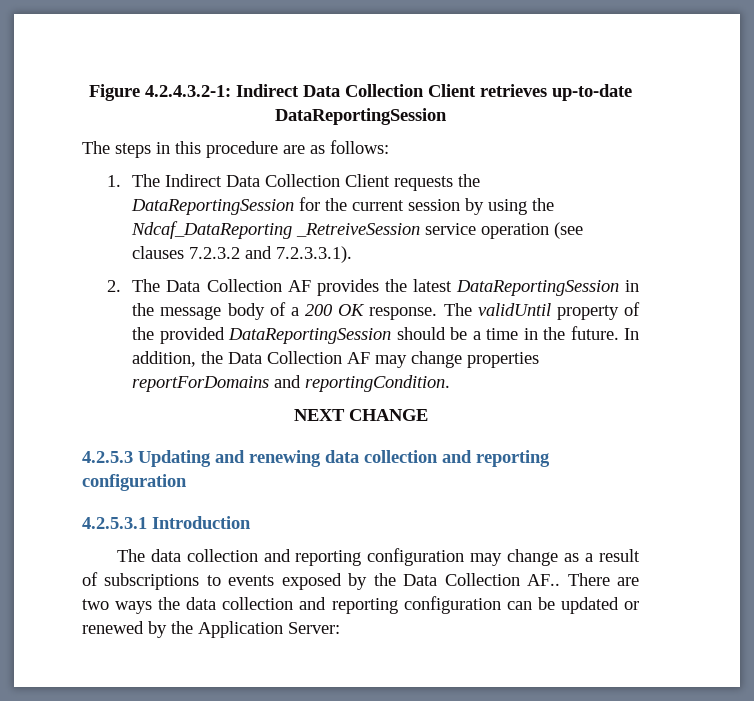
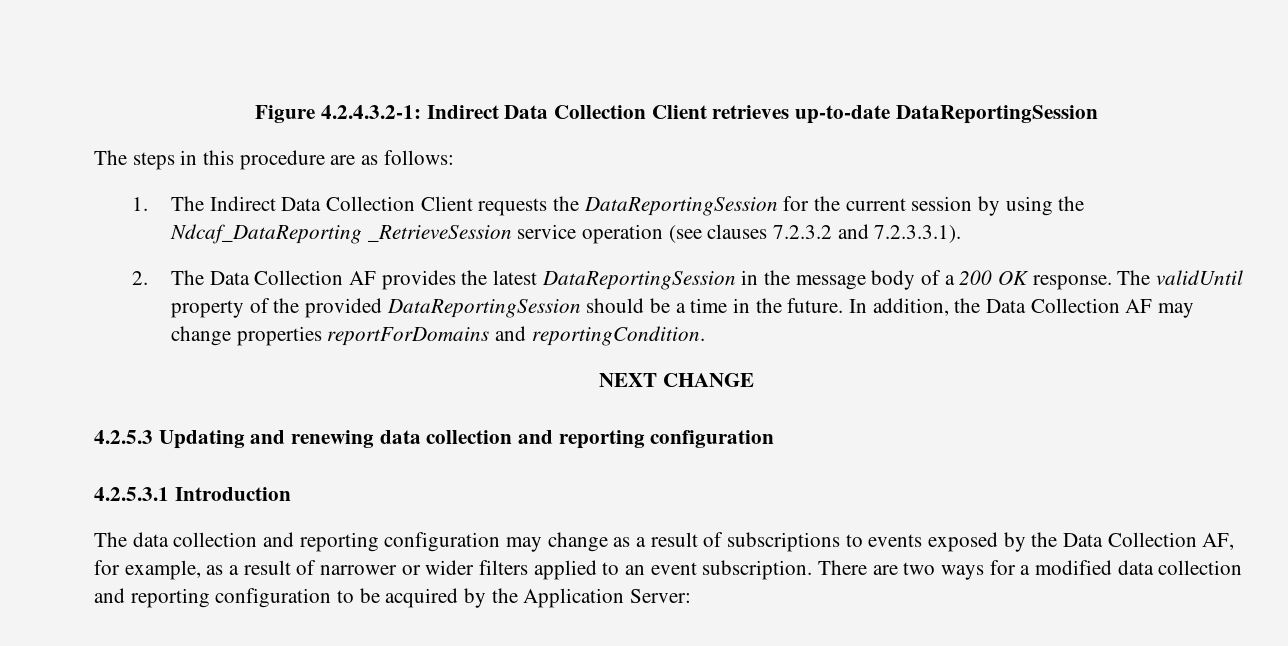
[296,223,421,237] _RetreiveSession -> [367,225,512,242] _RetrieveSession
[527,574,561,586] AF.. -> [1202,533,1235,550] [94,560,813,580] AF, for example, as a result of narrower or wider filters applied to an event subscription.
[158,596,639,614] [82,621,144,634] the data collection and reporting configuration can be updated or renewed -> [989,560,1243,575] [94,588,459,608] for a modified data collection and reporting configuration to be acquired

